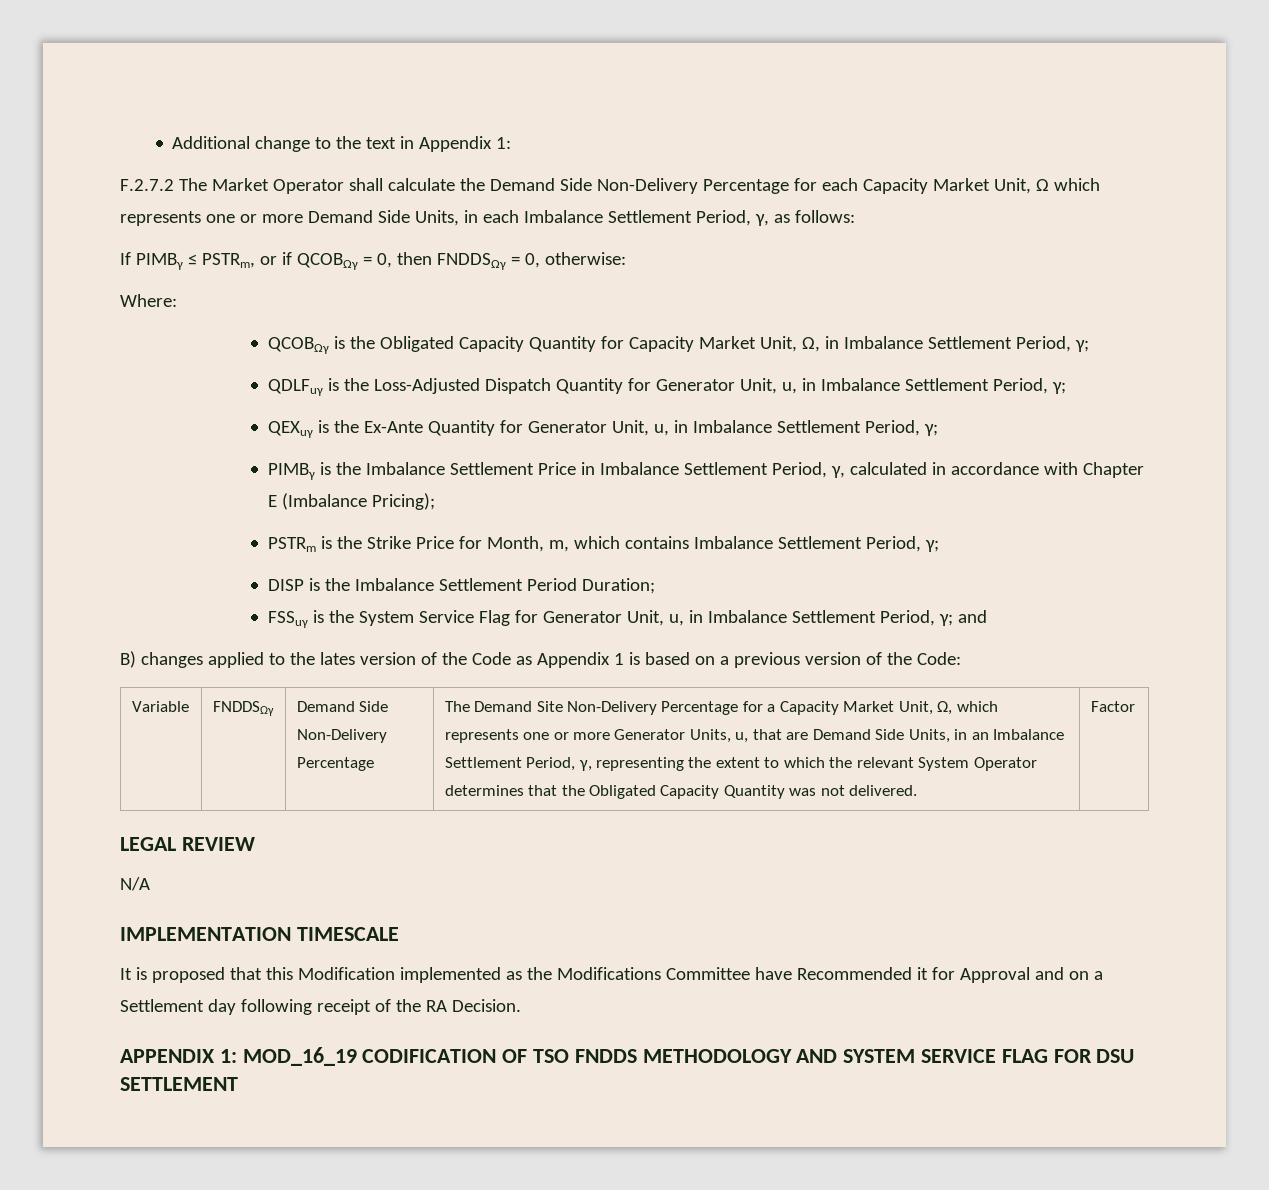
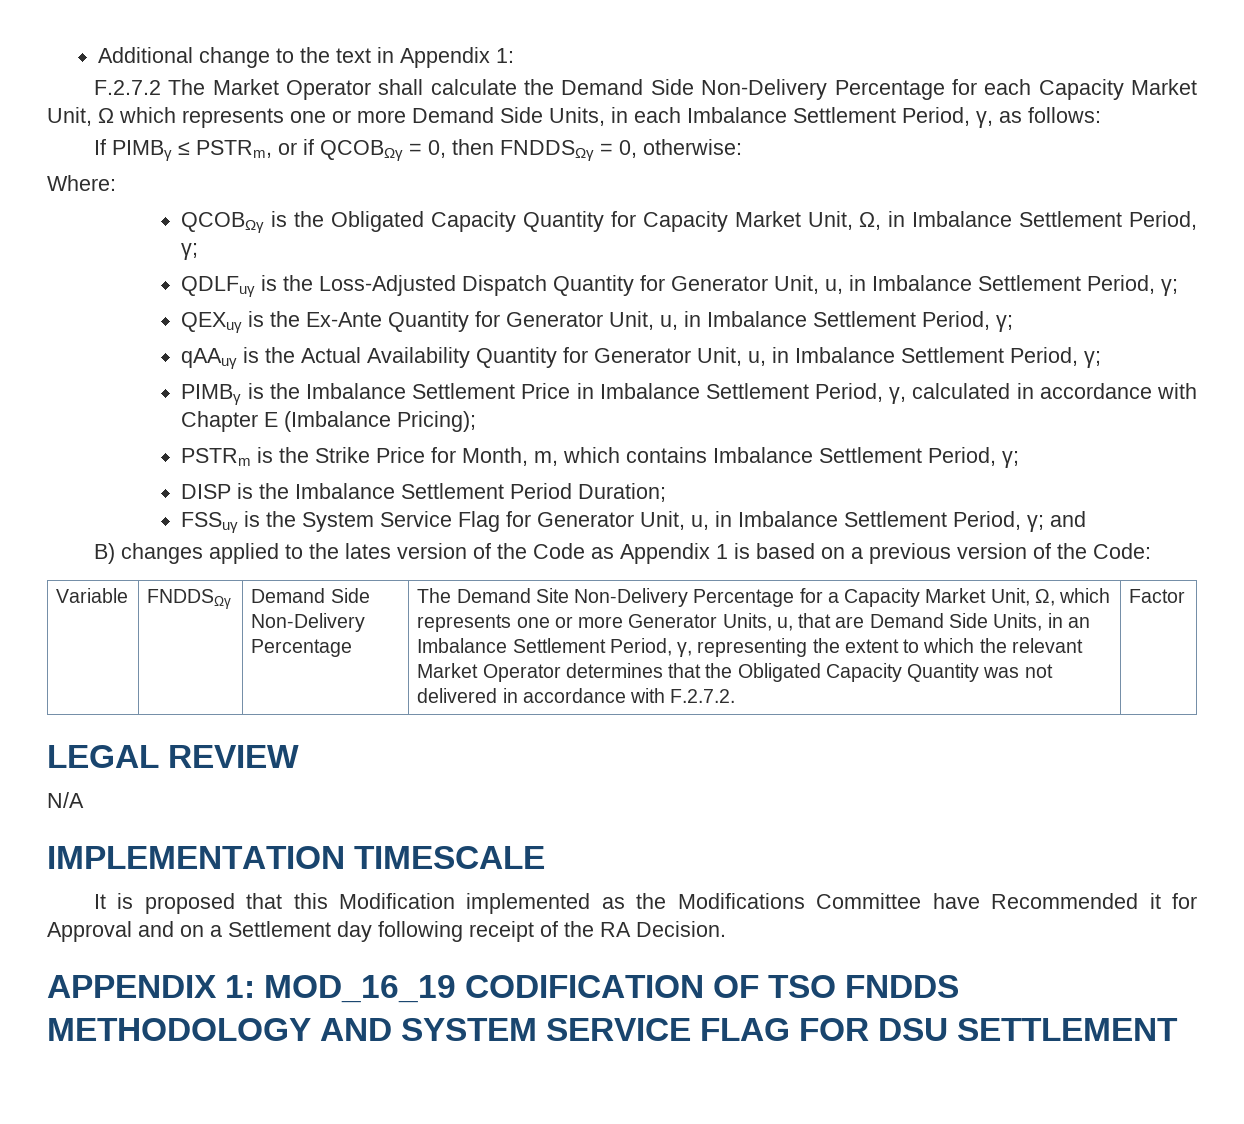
(938, 430) none -> [181,347,1102,369] // qAAuγ is the Actual Availability Quantity for Generator Unit, u, in Imbalance Settlement Period, γ;
[918,757,970,771] System -> [417,663,479,678] Market
[849,785,918,796] delivered. -> [417,688,736,703] delivered in accordance with F.2.7.2.

